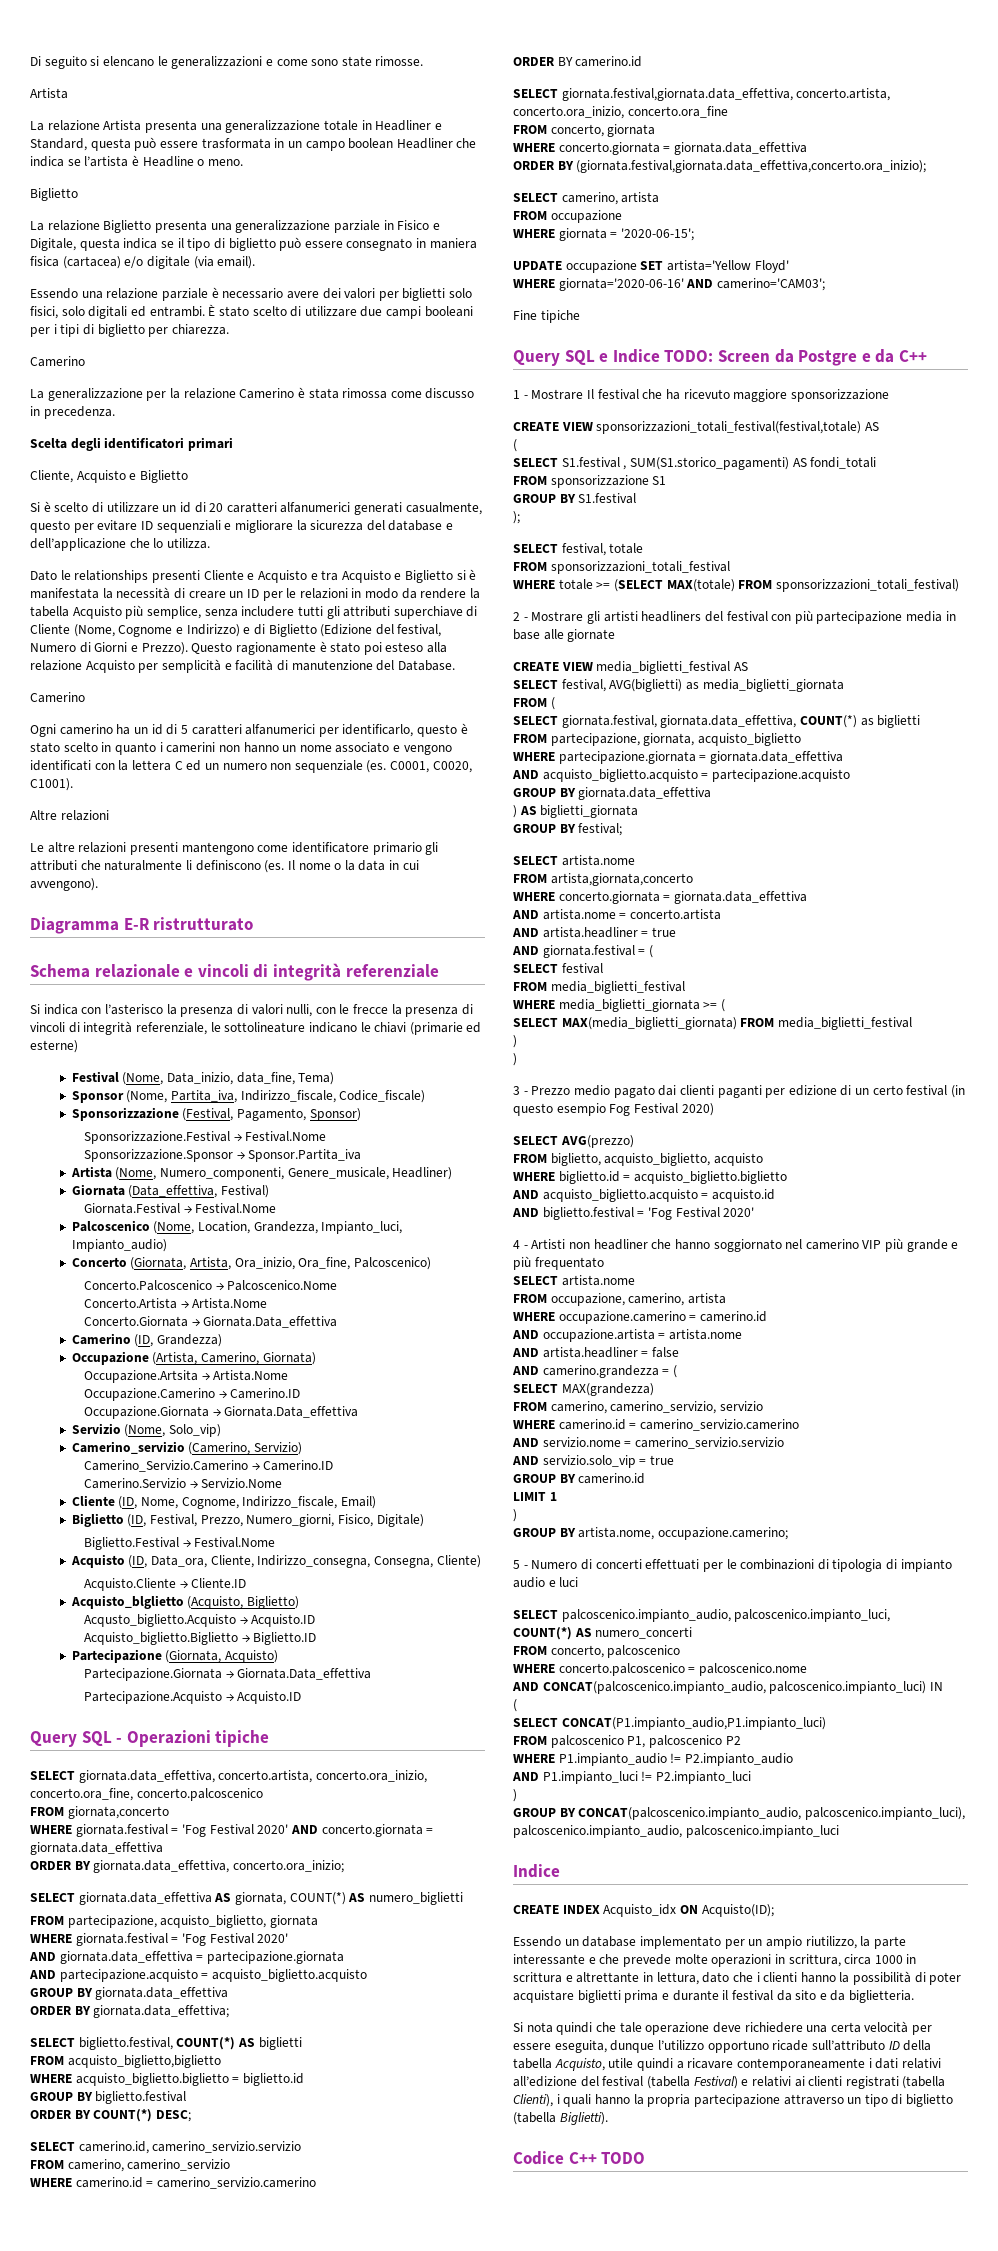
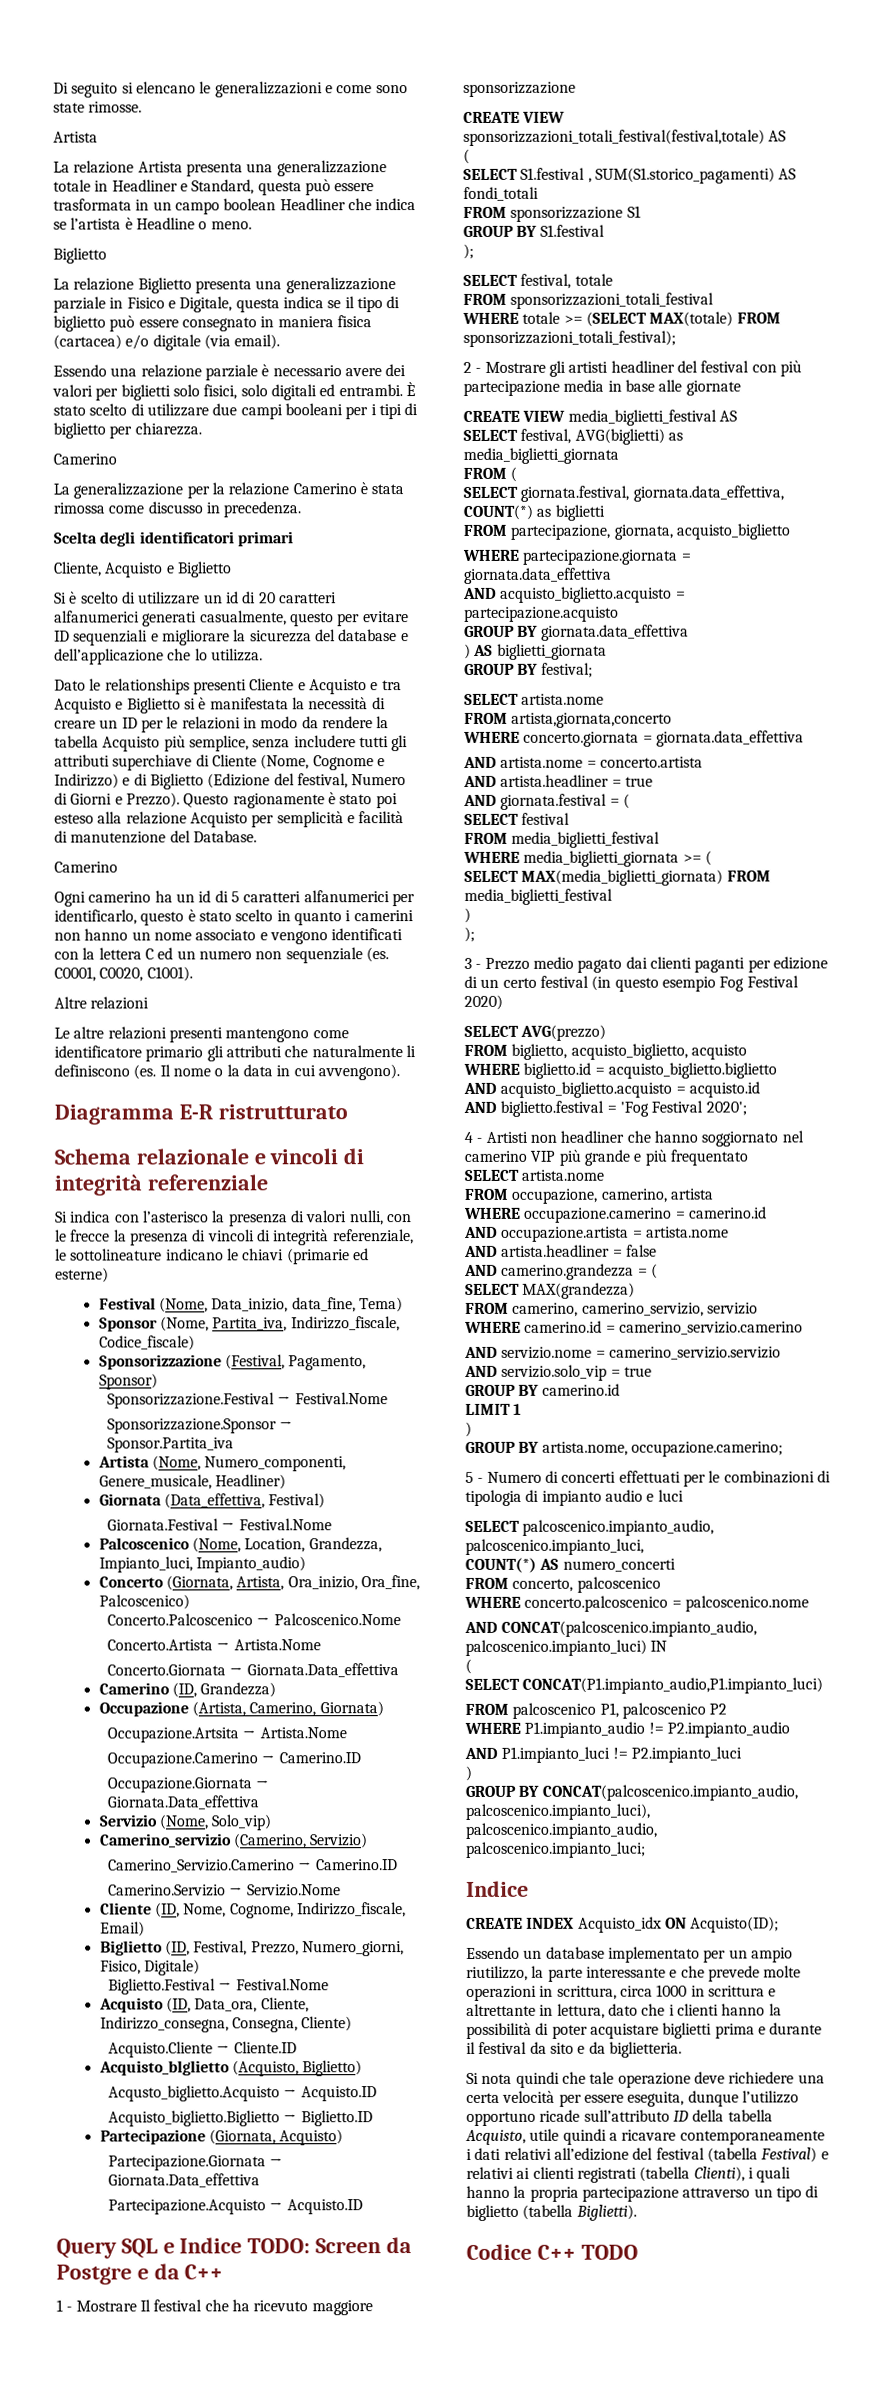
[30,1730,270,1747] [30,1770,427,1783] [30,1788,263,1801] [30,1806,169,1819] [30,1824,434,1837] [30,1842,163,1855] [30,1860,344,1873] [30,1892,463,1905] [30,1915,318,1928] [30,1933,289,1946] [29,1951,344,1964] [29,1969,367,1982] [30,1987,229,2000] [30,2005,230,2018] [30,2037,302,2050] [30,2055,221,2068] [30,2073,304,2086] [30,2091,187,2104] [30,2109,191,2122] [30,2141,302,2154] [30,2159,231,2172] [30,2177,316,2189] [513,56,643,67] [513,88,891,101] [513,106,728,119] [513,124,656,137] [513,142,807,155] [513,160,927,173] [513,192,660,205] [513,210,622,223] [513,228,694,241] [513,260,789,273] [513,278,825,291] [513,310,580,323] // Query SQL - Operazioni tipiche // SELECT giornata.data_effettiva, concerto.artista, concerto.ora_inizio, concerto.ora_fine, concerto.palcoscenico // FROM giornata,concerto // WHERE giornata.festival = 'Fog Festival 2020' AND concerto.giornata = giornata.data_effettiva // ORDER BY giornata.data_effettiva, concerto.ora_inizio; // SELECT giornata.data_effettiva AS giornata, COUNT(*) AS numero_biglietti // FROM partecipazione, acquisto_biglietto, giornata // WHERE giornata.festival = 'Fog Festival 2020' // AND giornata.data_effettiva = partecipazione.giornata // AND partecipazione.acquisto = acquisto_biglietto.acquisto // GROUP BY giornata.data_effettiva // ORDER BY giornata.data_effettiva; // SELECT biglietto.festival, COUNT(*) AS biglietti // FROM acquisto_biglietto,biglietto // WHERE acquisto_biglietto.biglietto = biglietto.id // GROUP BY biglietto.festival // ORDER BY COUNT(*) DESC; // SELECT camerino.id, camerino_servizio.servizio // FROM camerino, camerino_servizio // WHERE camerino.id = camerino_servizio.camerino // ORDER BY camerino.id // SELECT giornata.festival,giornata.data_effettiva, concerto.artista, concerto.ora_inizio, concerto.ora_fine // FROM concerto, giornata // WHERE concerto.giornata = giornata.data_effettiva // ORDER BY (giornata.festival,giornata.data_effettiva,concerto.ora_inizio); // SELECT camerino, artista // FROM occupazione // WHERE giornata = '2020-06-15'; // UPDATE occupazione SET artista='Yellow Floyd' // WHERE giornata='2020-06-16' AND camerino='CAM03'; // Fine tipiche -> (363, 2207) none
[775,579,959,592] sponsorizzazioni_totali_festival) -> [463,330,676,347] sponsorizzazioni_totali_festival);
[641,611,702,622] headliners -> [610,360,675,373] headliner
[513,1053,517,1066] ) -> [464,926,475,942] );
[723,1207,755,1217] 2020' -> [705,1101,747,1116] 2020';
[685,1825,839,1838] palcoscenico.impianto_luci -> [466,1841,646,1858] palcoscenico.impianto_luci;

